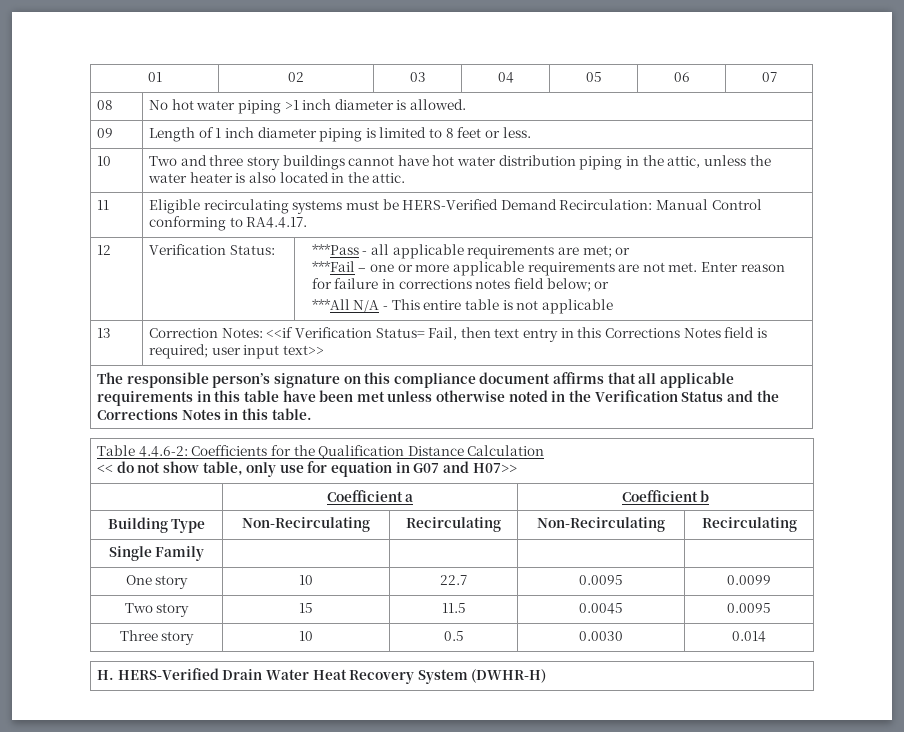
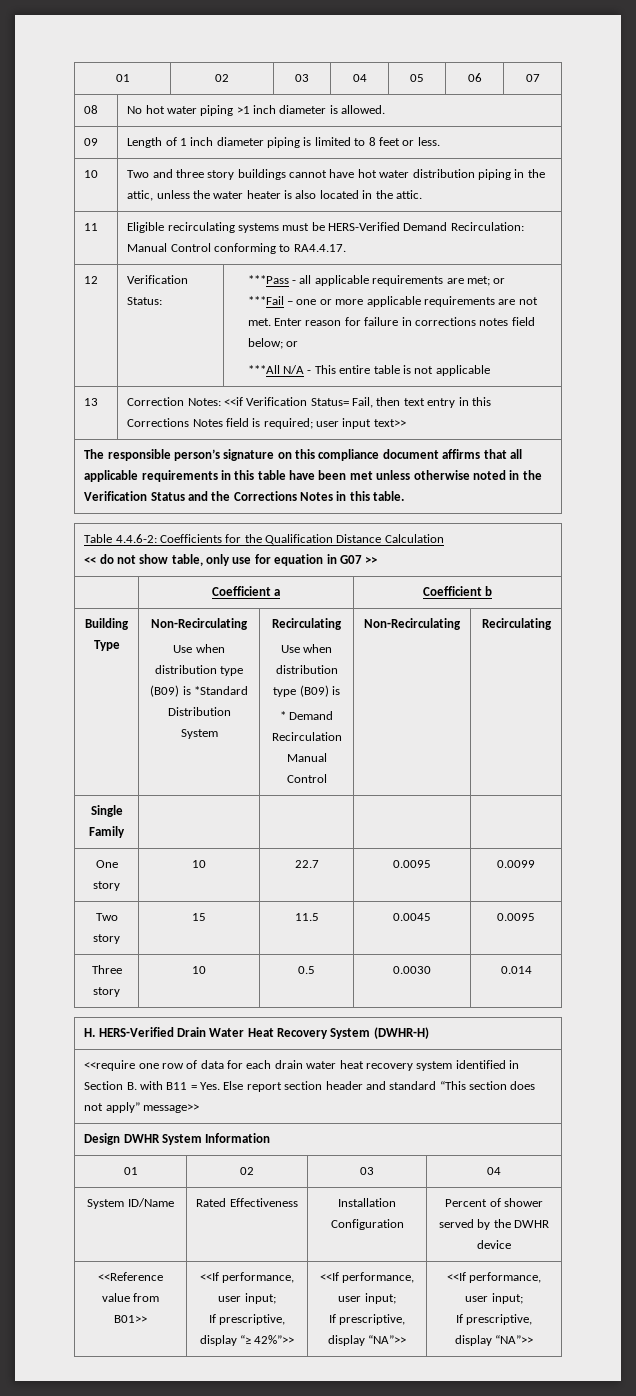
[443,461,517,473] and H07>> -> [365,556,378,564] >>
[406,517,501,532] | Recirculating -> [173,644,225,653] [154,665,244,676] [150,685,248,697] [167,707,231,716] [180,729,218,739] [272,618,342,630] [280,644,333,653] [275,665,338,674] [273,685,340,697] [279,711,334,720] [271,732,342,741] [286,753,327,762] [286,774,327,783] // Use when distribution type (B09) is *Standard Distribution System | Recirculating // Use when distribution type (B09) is // * Demand Recirculation Manual Control
(547, 676) none -> [84,1060,520,1071] [84,1081,536,1092] [84,1102,199,1113] [84,1133,271,1145] [123,1167,138,1175] [240,1167,254,1175] [360,1167,374,1175] [487,1167,501,1175] [87,1198,174,1209] [196,1198,298,1207] [338,1198,396,1207] [330,1219,404,1230] [445,1198,543,1207] [438,1219,550,1230] [477,1240,511,1249] [98,1272,163,1281] [101,1293,160,1302] [114,1315,147,1323] [199,1272,295,1283] [218,1293,276,1304] [208,1314,286,1325] [199,1335,295,1346] [319,1272,415,1283] [338,1293,396,1304] [328,1314,406,1325] [327,1335,407,1346] [446,1272,542,1283] [465,1293,523,1304] [455,1314,533,1325] [454,1335,534,1346] // <<require one row of data for each drain water heat recovery system identified in Section B. with B11 = Yes. Else report section header and standard “This section does not apply” message>> // Design DWHR System Information // 01 | 02 | 03 | 04 // System ID/Name | Rated Effectiveness | Installation Configuration | Percent of shower served by the DWHR device // <<Reference value from B01>> | <<If performance, user input; // If prescriptive, display “≥ 42%”>> | <<If performance, user input; // If prescriptive, display “NA”>> | <<If performance, user input; // If prescriptive, display “NA”>>

